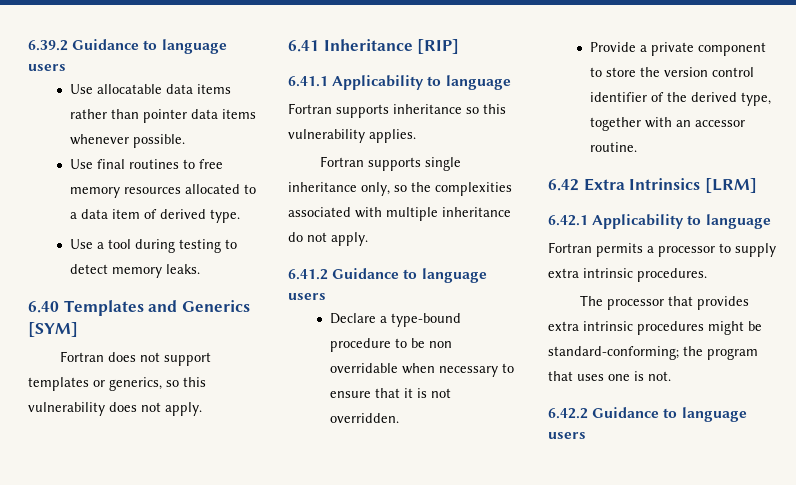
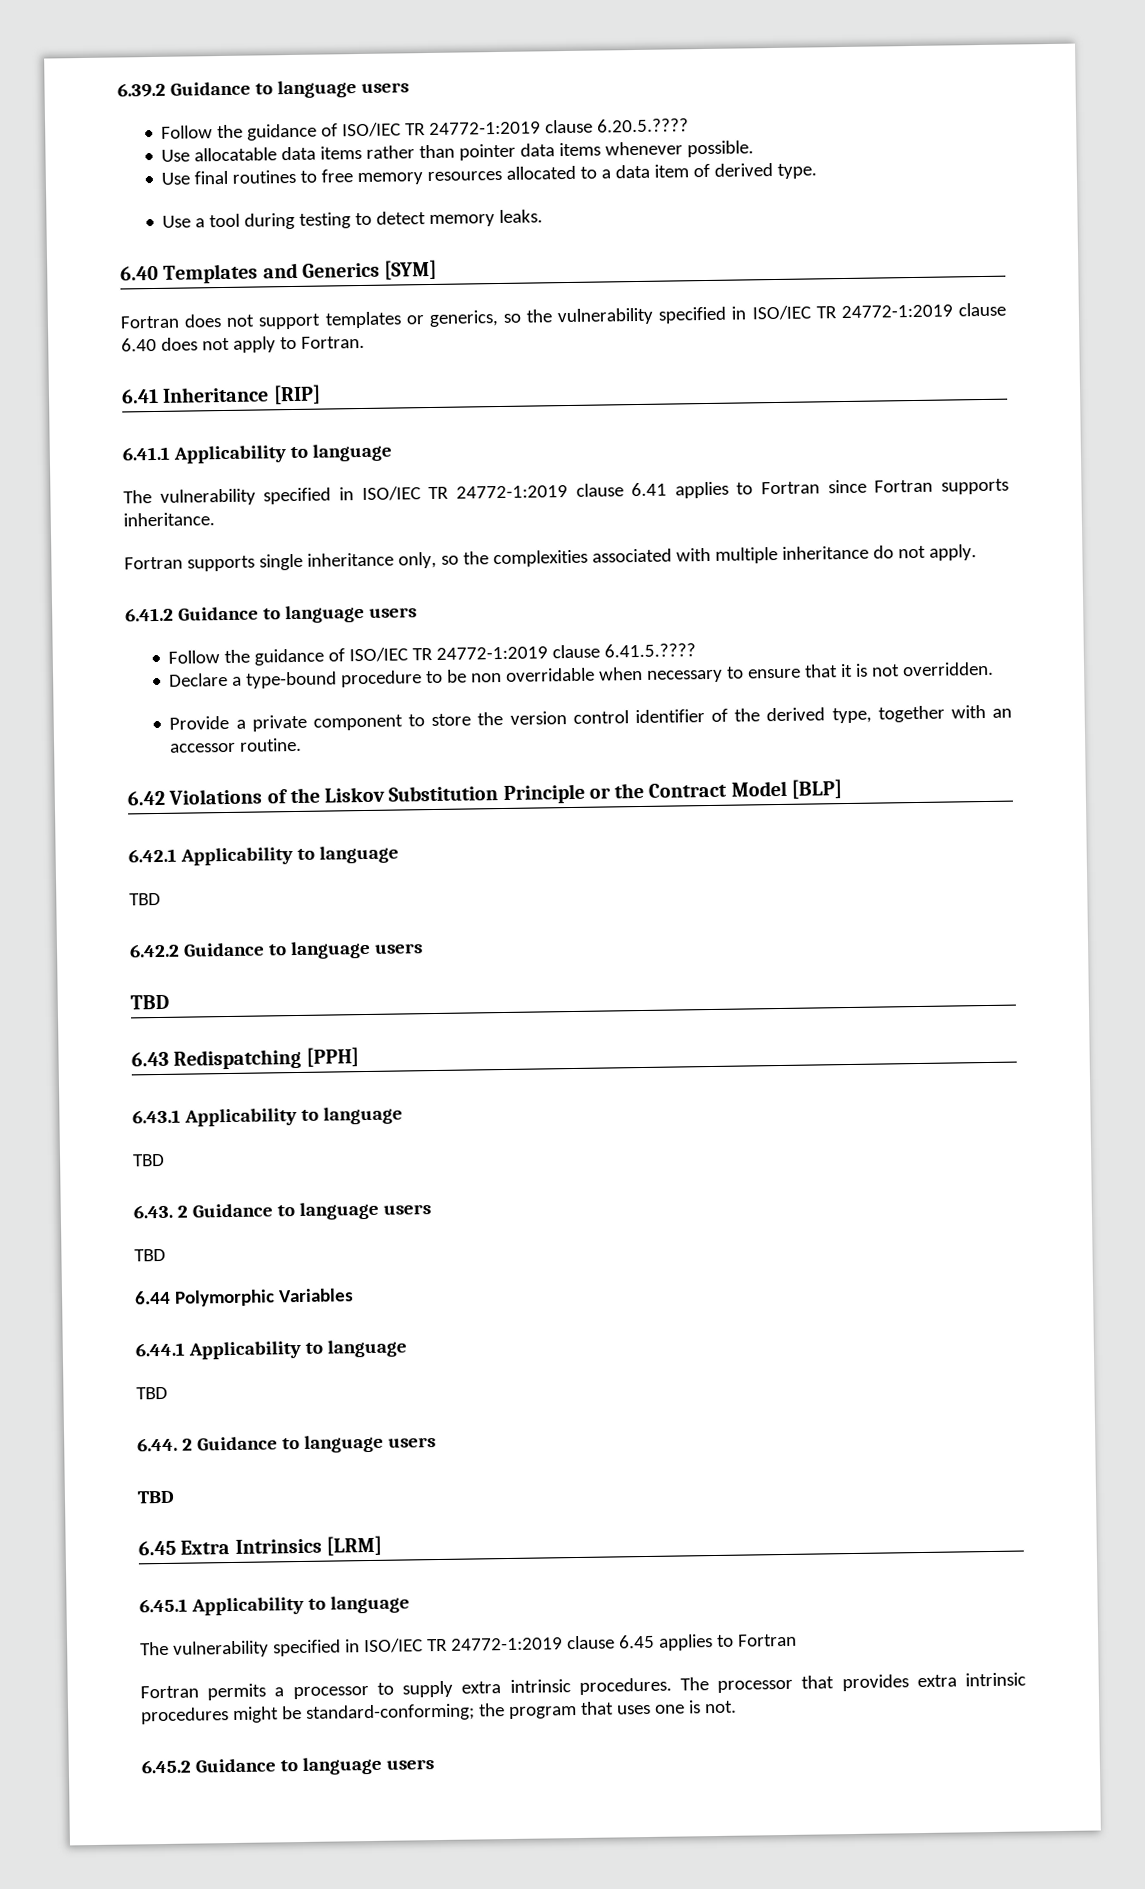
(66, 67) none -> [161,118,690,141] // Follow the guidance of ISO/IEC TR 24772-1:2019 clause 6.20.5.????
[183,377,206,387] [28,402,202,416] this vulnerability does not apply. -> [526,302,1006,326] [121,335,365,353] the vulnerability specified in ISO/IEC TR 24772-1:2019 clause 6.40 does not apply to Fortran.
[288,103,506,118] [288,129,416,143] Fortran supports inheritance so this vulnerability applies. -> [123,478,1009,506] [123,512,215,527] The vulnerability specified in ISO/IEC TR 24772-1:2019 clause 6.41 applies to Fortran since Fortran supports inheritance.
(326, 296) none -> [168,643,697,666] // Follow the guidance of ISO/IEC TR 24772-1:2019 clause 6.41.5.????
[583,178,757,193] [548,214,771,229] Extra Intrinsics [LRM] // 6.42.1 Applicability to language -> [168,779,842,805] [128,845,399,866] [129,892,161,906] [129,940,423,960] [130,994,169,1010] [131,1047,359,1070] [132,1106,403,1127] [132,1153,165,1167] [133,1201,431,1220] [134,1248,166,1262] [134,1288,354,1307] [135,1339,407,1360] [136,1386,168,1400] [137,1434,436,1453] [137,1490,175,1504] [138,1535,382,1556] [139,1595,410,1616] [140,1633,797,1658] Violations of the Liskov Substitution Principle or the Contract Model [BLP] // 6.42.1 Applicability to language // TBD // 6.42.2 Guidance to language users // TBD // 6.43 Redispatching [PPH] // 6.43.1 Applicability to language // TBD // 6.43. 2 Guidance to language users // TBD // 6.44 Polymorphic Variables // 6.44.1 Applicability to language // TBD // 6.44. 2 Guidance to language users // TBD // 6.45 Extra Intrinsics [LRM] // 6.45.1 Applicability to language // The vulnerability specified in ISO/IEC TR 24772-1:2019 clause 6.45 applies to Fortran
(707, 275) // -> (672, 1686) none
[548,408,588,419] 6.42.2 -> [141,1759,191,1774] 6.45.2

